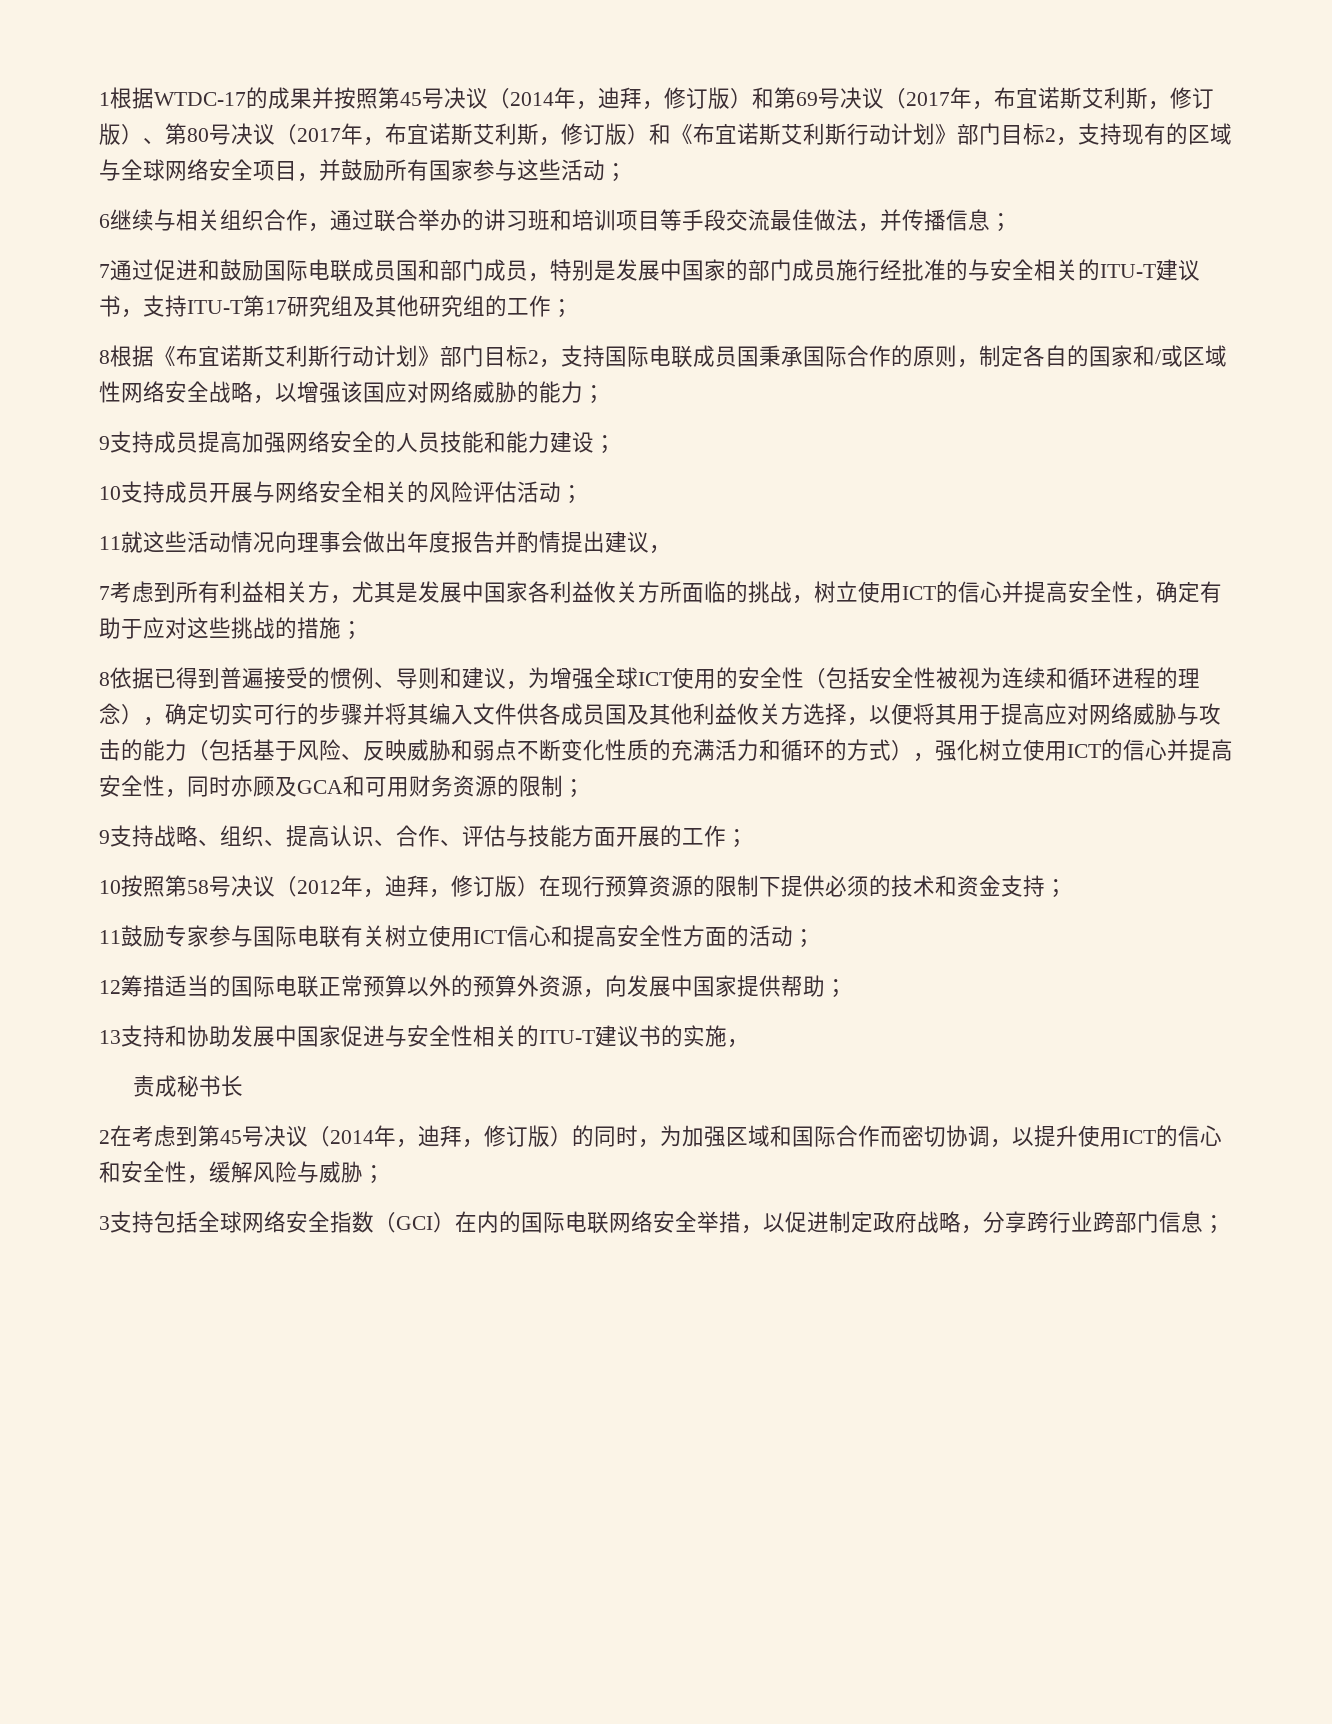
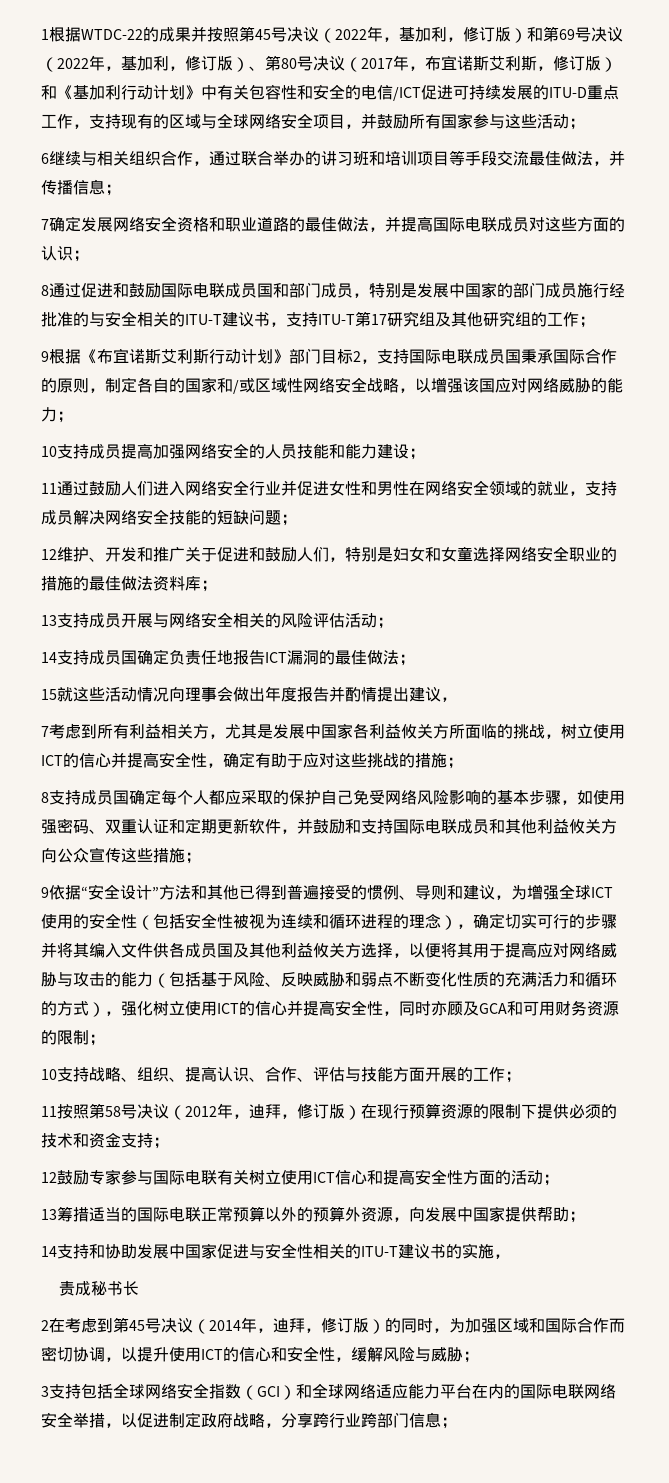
[154,92,246,106] WTDC-17 -> [81,29,143,40] WTDC-22
[510,87,642,110] 2014年，迪拜 -> [335,26,447,42] 2022年，基加利
[906,87,1148,110] 2017年，布宜诺斯艾利斯 -> [57,55,169,71] 2022年，基加利
[693,123,1056,145] 布宜诺斯艾利斯行动计划》部门目标2 -> [73,84,619,101] [41,114,73,129] 基加利行动计划》中有关包容性和安全的电信/ICT促进可持续发展的ITU-D重点工作
(110, 271) none -> [49,216,625,232] [41,246,89,262] [41,285,49,296] 确定发展网络安全资格和职业道路的最佳做法，并提高国际电联成员对这些方面的认识； // 8
[99,350,110,364] 8 -> [41,351,49,362] 9
[99,436,110,450] 9 -> [41,446,57,457] 10
[99,486,121,500] 10 -> [41,480,617,496] [41,509,297,526] [41,546,617,562] [41,576,217,592] [41,615,57,626] 11通过鼓励人们进入网络安全行业并促进女性和男性在网络安全领域的就业，支持成员解决网络安全技能的短缺问题； // 12维护、开发和推广关于促进和鼓励人们，特别是妇女和女童选择网络安全职业的措施的最佳做法资料库； // 13
[99,536,121,550] 11 -> [41,649,415,666] [41,689,57,700] 14支持成员国确定负责任地报告ICT漏洞的最佳做法； // 15
[110,667,154,689] 依据 -> [49,789,625,805] [41,818,617,834] [41,847,201,864] [41,884,239,900] 支持成员国确定每个人都应采取的保护自己免受网络风险影响的基本步骤，如使用强密码、双重认证和定期更新软件，并鼓励和支持国际电联成员和其他利益攸关方向公众宣传这些措施； // 9依据“安全设计”方法和其他
[99,830,110,844] 9 -> [41,1069,57,1080] 10
[99,880,121,894] 10 -> [41,1106,57,1117] 11
[99,930,121,944] 11 -> [41,1172,57,1183] 12
[99,980,121,994] 12 -> [41,1209,57,1220] 13
[99,1030,121,1044] 13 -> [41,1246,57,1257] 14
(455, 1222) none -> [296,1383,472,1399] 和全球网络适应能力平台

